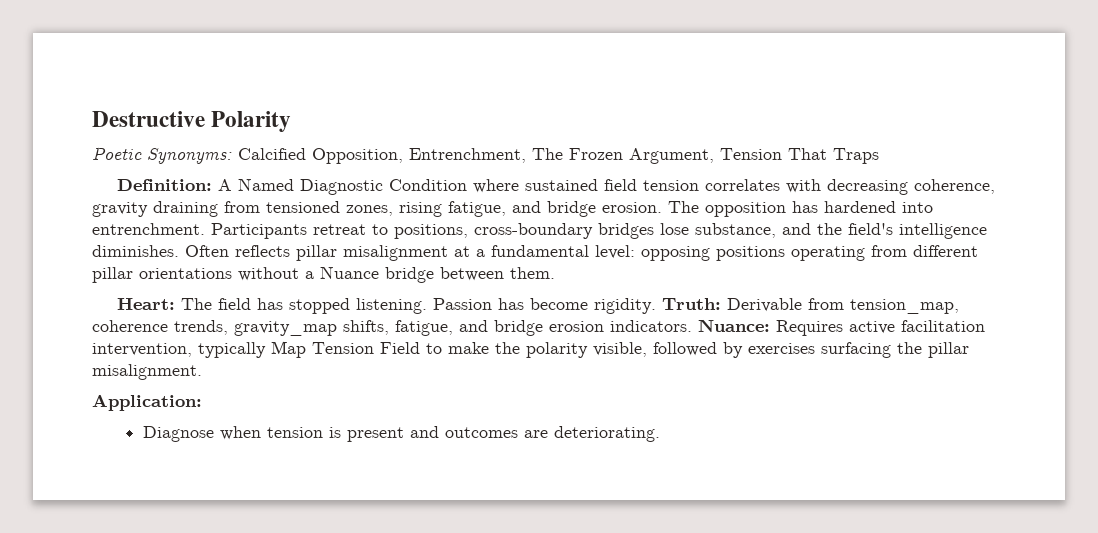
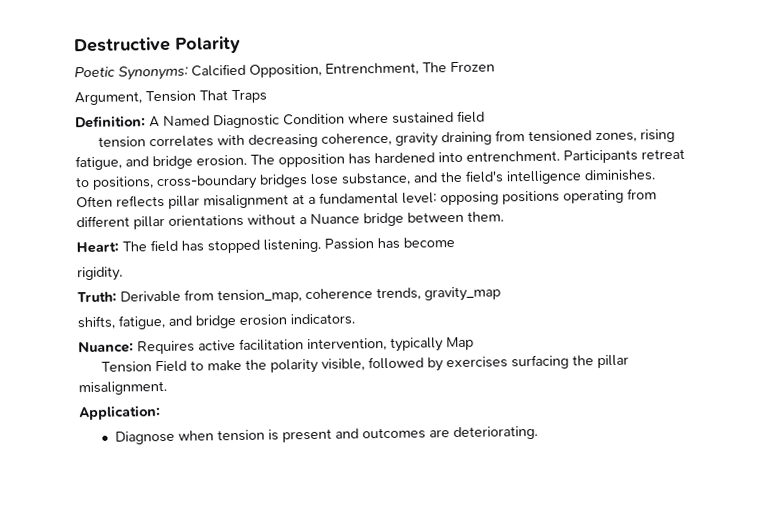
(623, 154) none -> (495, 67) //
(637, 185) none -> (485, 116) //
(588, 304) none -> (455, 242) //
(656, 306) none -> (123, 274) //
(337, 328) none -> (501, 294) //
(692, 326) none -> (355, 319) //
(306, 349) none -> (474, 343) //

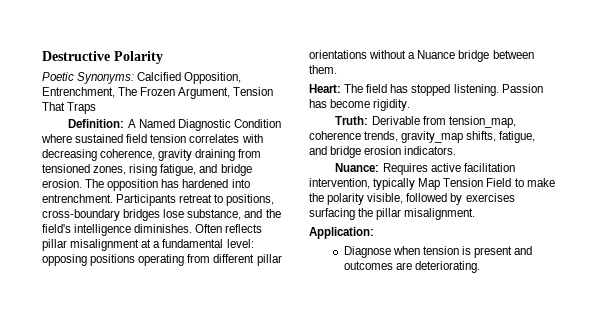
(495, 67) // -> (176, 91) none
(485, 116) // -> (148, 138) none
(455, 242) // -> (371, 103) none
(501, 294) // -> (464, 137) none
(474, 343) // -> (441, 184) none

